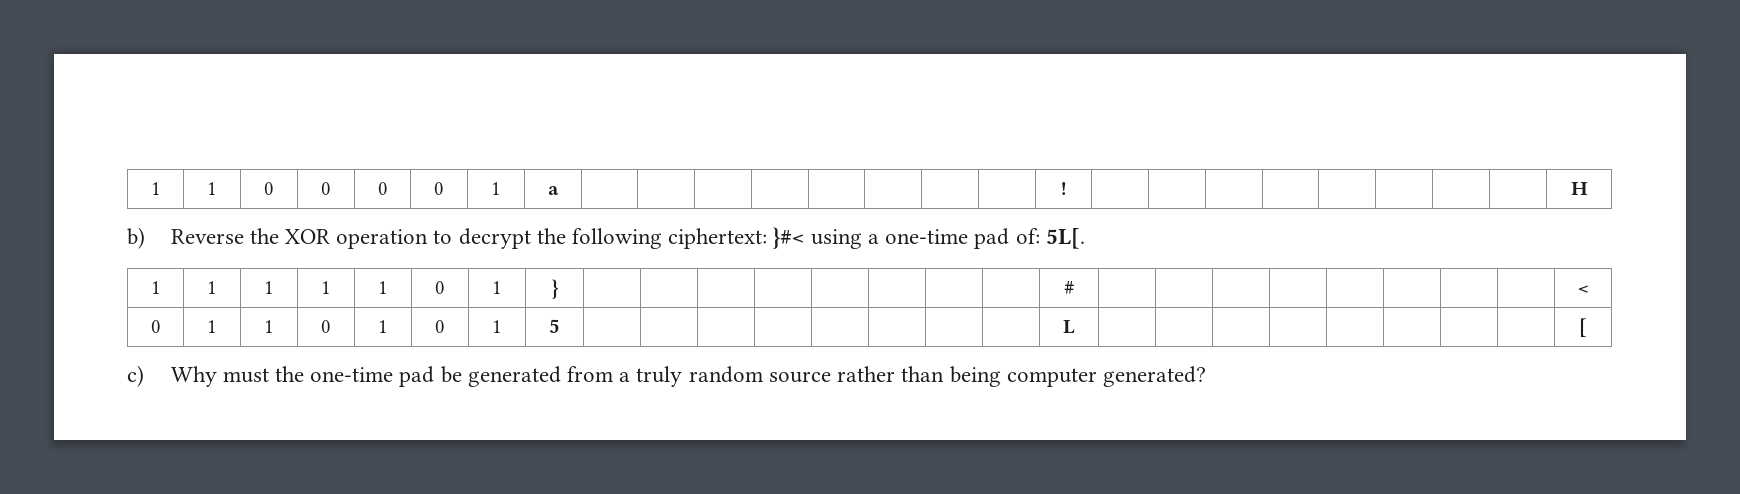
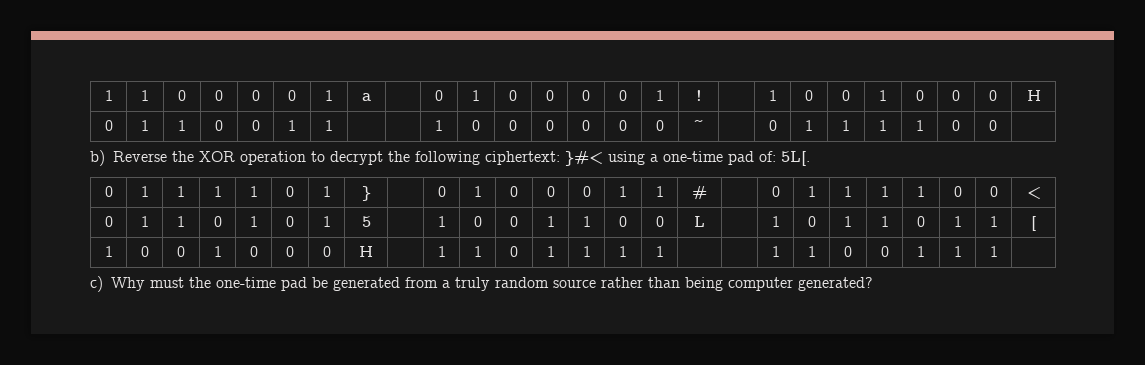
[1061,182,1066,195] [1570,182,1588,195] | | | | | | | ! | | | | | | | | | H -> [435,90,443,101] [472,90,480,101] [509,90,517,101] [545,90,554,101] [582,90,590,101] [619,90,627,101] [656,90,664,101] [695,90,702,101] [768,90,777,101] [805,90,813,101] [842,90,850,101] [879,90,887,101] [915,90,924,101] [952,90,960,101] [989,90,997,101] [1026,90,1041,101] [104,120,113,131] [141,120,149,131] [178,120,186,131] [215,120,223,131] [251,120,260,131] [288,120,296,131] [325,120,333,131] [435,120,443,131] [472,120,480,131] [509,120,517,131] [545,120,554,131] [582,120,590,131] [619,120,627,131] [656,120,664,131] [693,119,704,131] [768,120,777,131] [805,120,813,131] [842,120,850,131] [879,120,887,131] [915,120,924,131] [952,120,960,131] [989,120,997,131] 0 | 1 | 0 | 0 | 0 | 0 | 1 | ! | | 1 | 0 | 0 | 1 | 0 | 0 | 0 | H // 0 | 1 | 1 | 0 | 0 | 1 | 1 | | | 1 | 0 | 0 | 0 | 0 | 0 | 0 | ~ | | 0 | 1 | 1 | 1 | 1 | 0 | 0 |
[150,281,161,294] 1 -> [104,186,113,197] 0
[1063,281,1075,294] | | | | | | | # | | | | | | | | -> [437,186,446,197] [473,186,482,197] [510,186,518,197] [546,186,555,197] [582,186,591,197] [619,186,627,197] [655,186,664,197] [692,185,707,200] [771,186,780,197] [807,186,816,197] [844,186,852,197] [880,186,889,197] [917,186,925,197] [953,186,962,197] [989,186,998,197] 0 | 1 | 0 | 0 | 0 | 1 | 1 | # | | 0 | 1 | 1 | 1 | 1 | 0 | 0
[1063,320,1075,334] [1579,318,1587,337] | | | | | | | L | | | | | | | | | [ -> [437,216,446,227] [473,216,482,227] [510,216,518,227] [546,216,555,227] [582,216,591,227] [619,216,627,227] [655,216,664,227] [694,216,705,227] [771,216,780,227] [807,216,816,227] [844,216,852,227] [880,216,889,227] [917,216,925,227] [953,216,962,227] [989,216,998,227] [1031,216,1036,231] [104,246,113,257] [140,246,149,257] [177,246,185,257] [213,246,222,257] [249,246,258,257] [286,246,294,257] [322,246,331,257] [359,246,373,257] [437,246,446,257] [473,246,482,257] [510,246,518,257] [546,246,555,257] [582,246,591,257] [619,246,627,257] [655,246,664,257] [771,246,780,257] [807,246,816,257] [844,246,852,257] [880,246,889,257] [917,246,925,257] [953,246,962,257] [989,246,998,257] 1 | 0 | 0 | 1 | 1 | 0 | 0 | L | | 1 | 0 | 1 | 1 | 0 | 1 | 1 | [ // 1 | 0 | 0 | 1 | 0 | 0 | 0 | H | | 1 | 1 | 0 | 1 | 1 | 1 | 1 | | | 1 | 1 | 0 | 0 | 1 | 1 | 1 |

